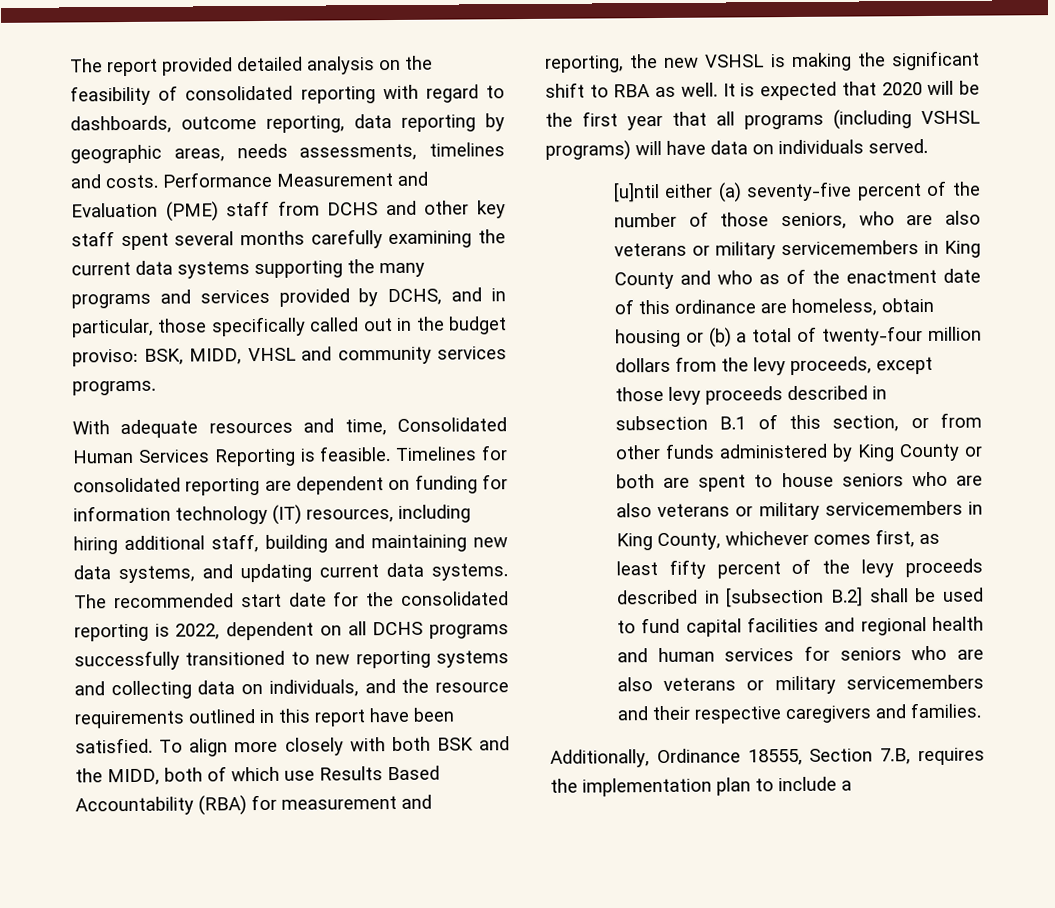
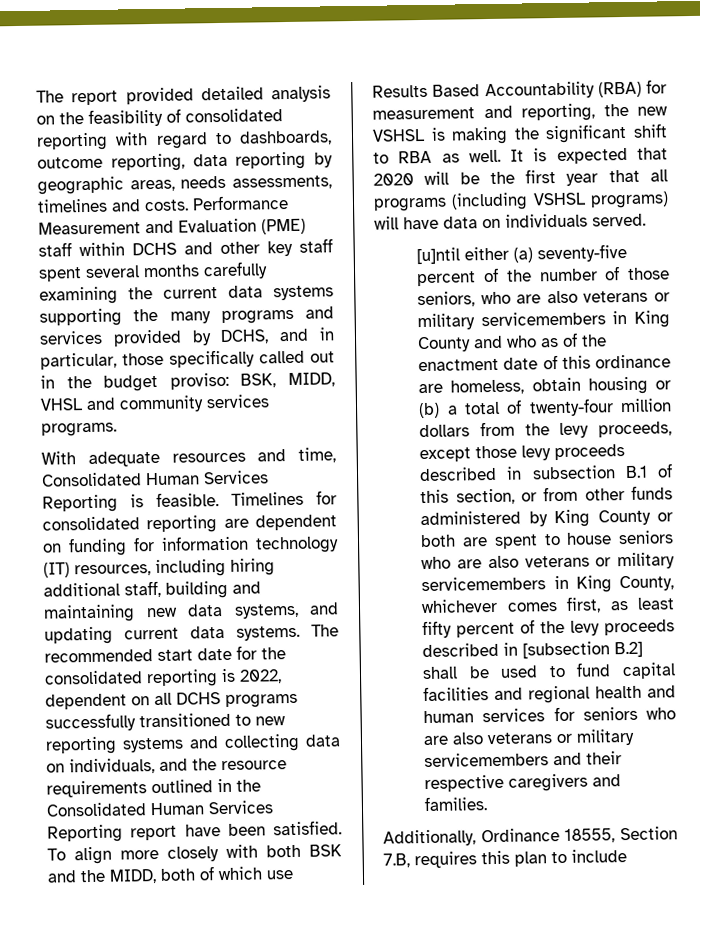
[277,200,320,216] from -> [79,242,125,257] within
[278,708,311,723] this -> [236,779,261,792] [46,800,274,817] [47,824,123,843] the Consolidated Human Services Reporting
[550,777,712,797] the implementation -> [481,850,510,865] this
[841,780,852,791] a -> (627, 856) none

